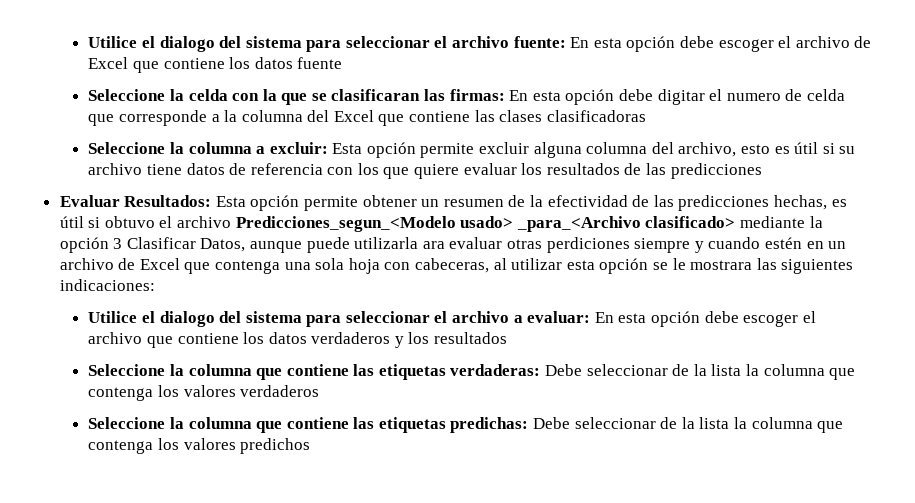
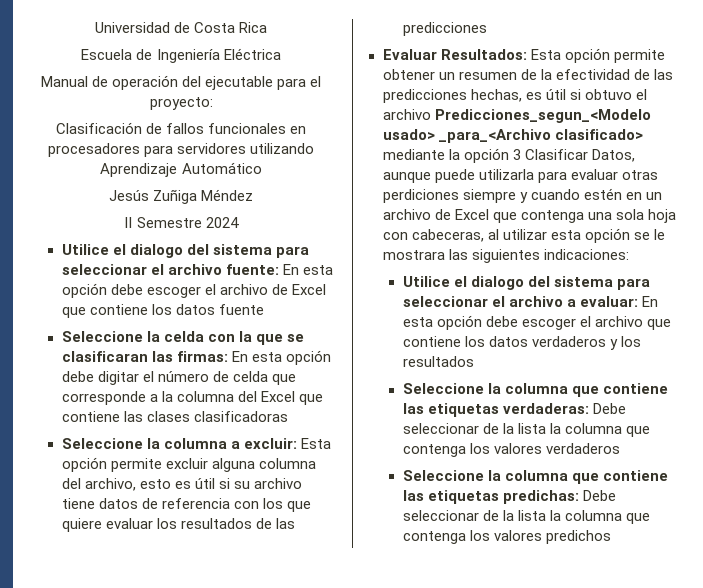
(88, 42) none -> [94,22,268,33] [81,48,281,63] [40,75,322,90] [149,97,213,110] [55,122,307,134] [47,143,315,157] [100,162,262,177] [108,189,254,204] [124,217,239,228] Universidad de Costa Rica // Escuela de Ingeniería Eléctrica // Manual de operación del ejecutable para el proyecto: // Clasificación de fallos funcionales en procesadores para servidores utilizando Aprendizaje Automático // Jesús Zuñiga Méndez // II Semestre 2024 //
[726,93,781,101] numero -> [157,371,209,382] número
[422,241,445,249] ara -> [537,171,567,183] para

